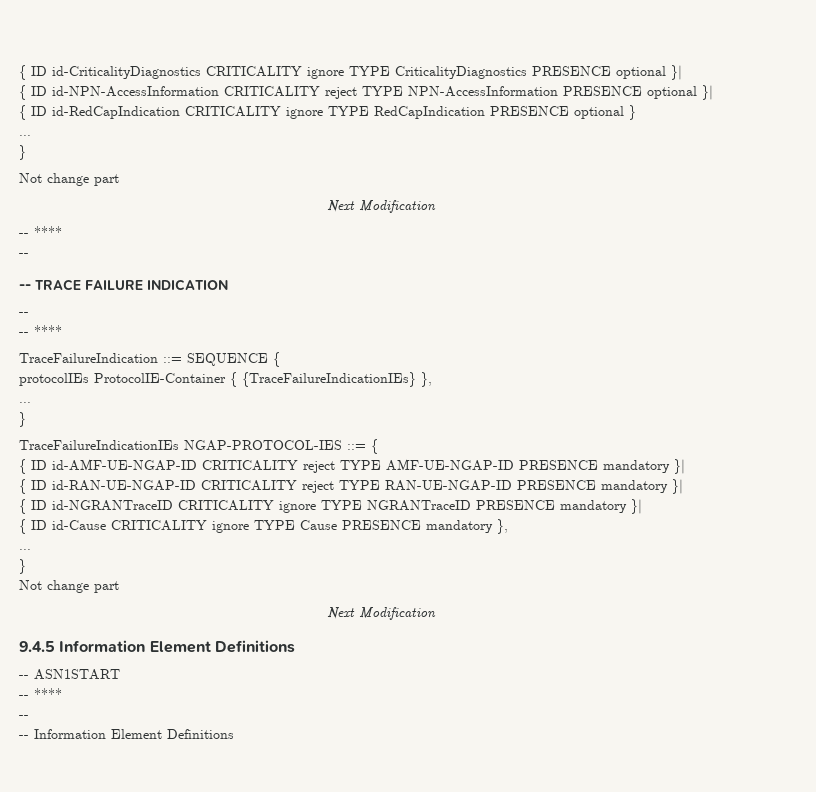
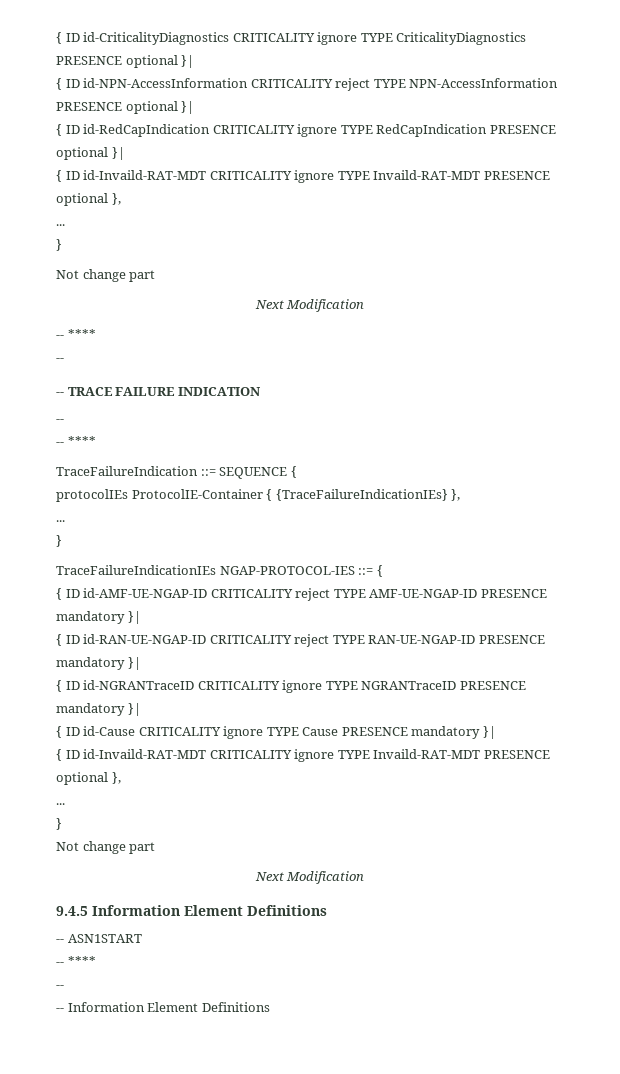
[629,105,636,120] } -> [111,147,125,160] [56,170,550,183] [56,193,121,206] }| // { ID id-Invaild-RAT-MDT CRITICALITY ignore TYPE Invaild-RAT-MDT PRESENCE optional },
(493, 526) none -> [482,726,496,739] [56,749,550,762] [56,772,108,785] }| // { ID id-Invaild-RAT-MDT CRITICALITY ignore TYPE Invaild-RAT-MDT PRESENCE optional

